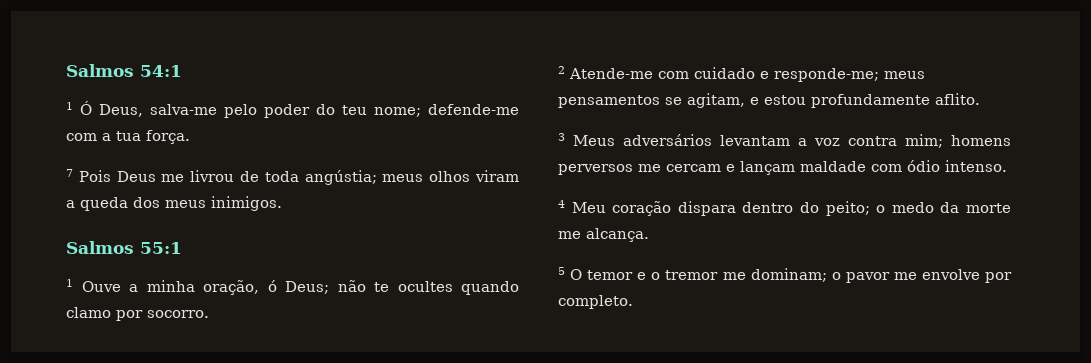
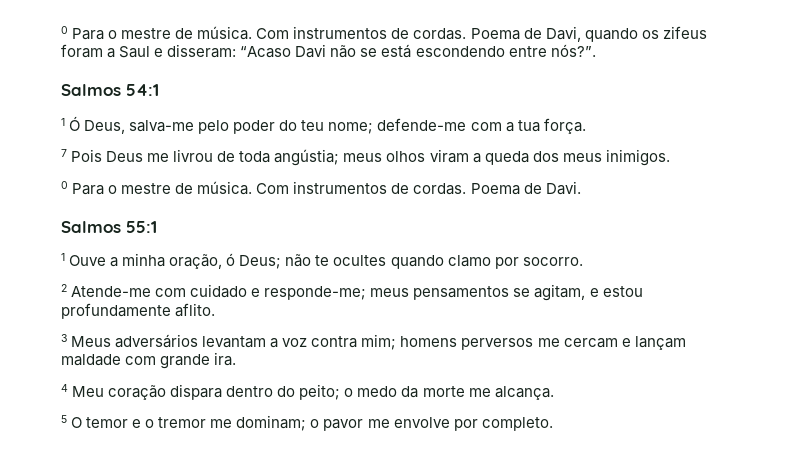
(66, 70) none -> [61,26,707,42] [61,44,596,58] 0 Para o mestre de música. Com instrumentos de cordas. Poema de Davi, quando os zifeus foram a Saul e disseram: “Acaso Davi não se está escondendo entre nós?”. //
(282, 203) none -> [61,181,581,195] // 0 Para o mestre de música. Com instrumentos de cordas. Poema de Davi.
[907,160,1007,172] ódio intenso. -> [160,352,237,369] grande ira.

